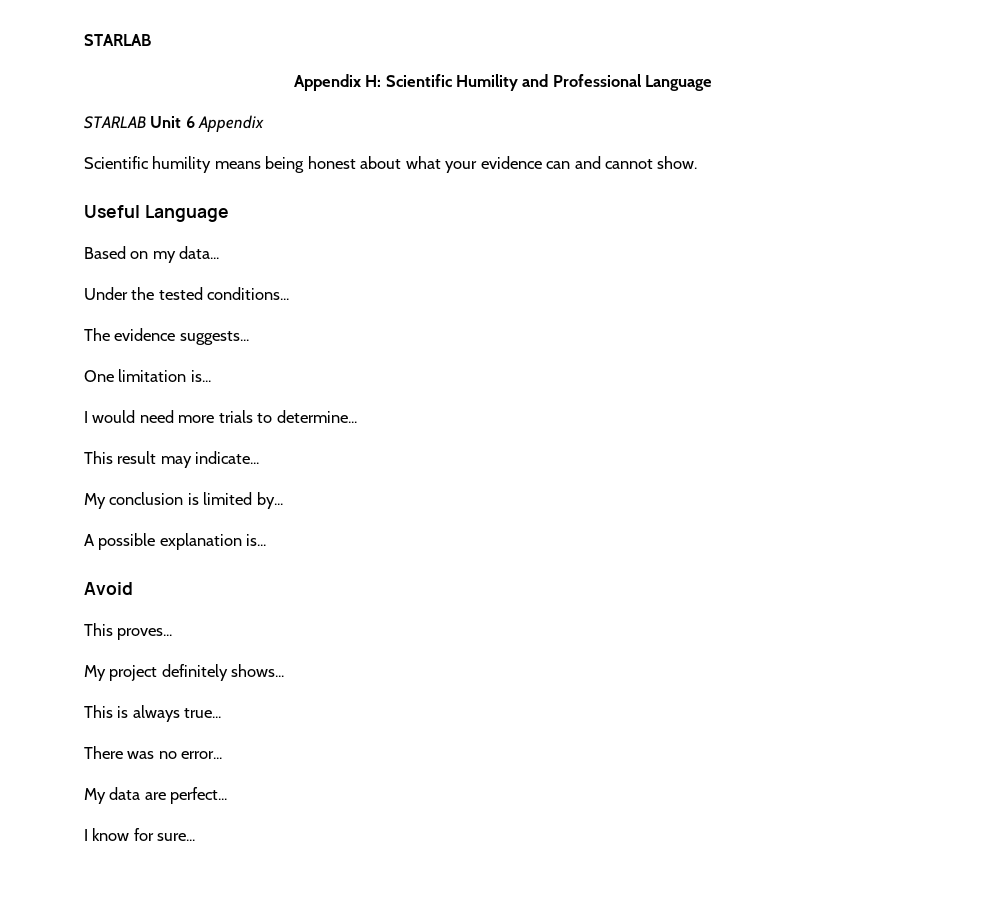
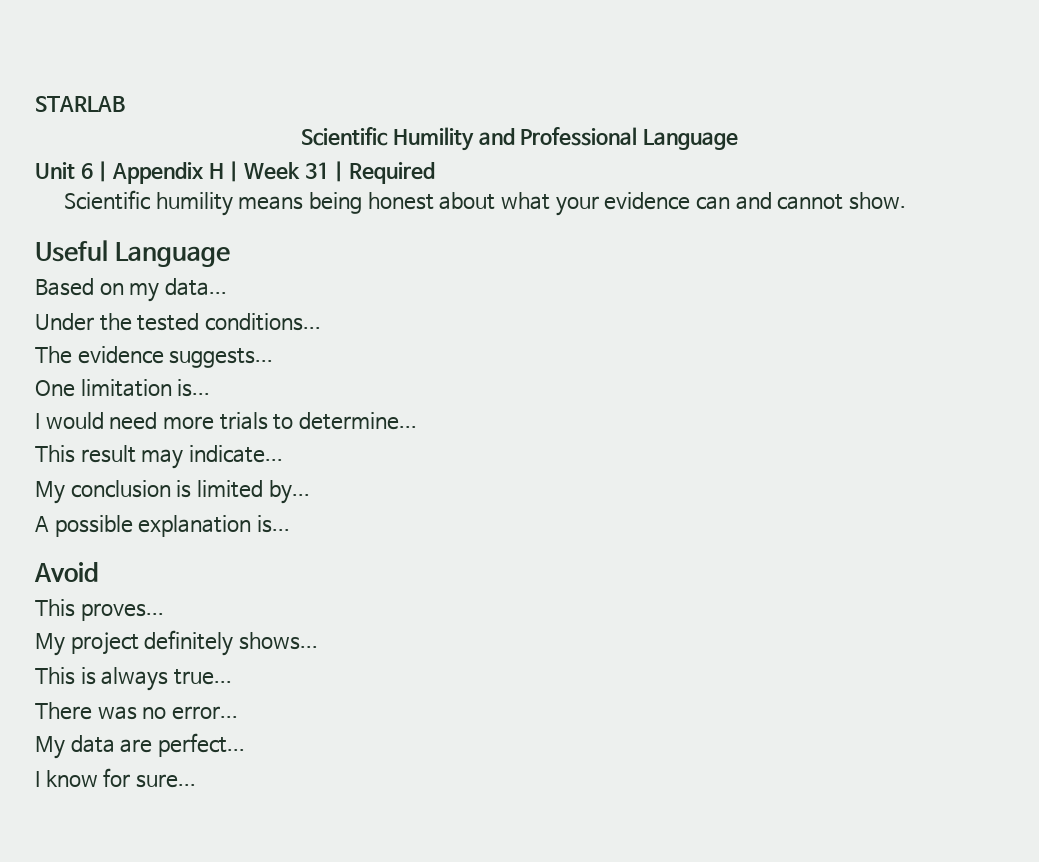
[293,74,382,91] Appendix H: -> (125, 104) none
[84,116,146,129] STARLAB -> (738, 139) none
[198,115,265,132] Appendix -> [98,161,436,184] | Appendix H | Week 31 | Required

